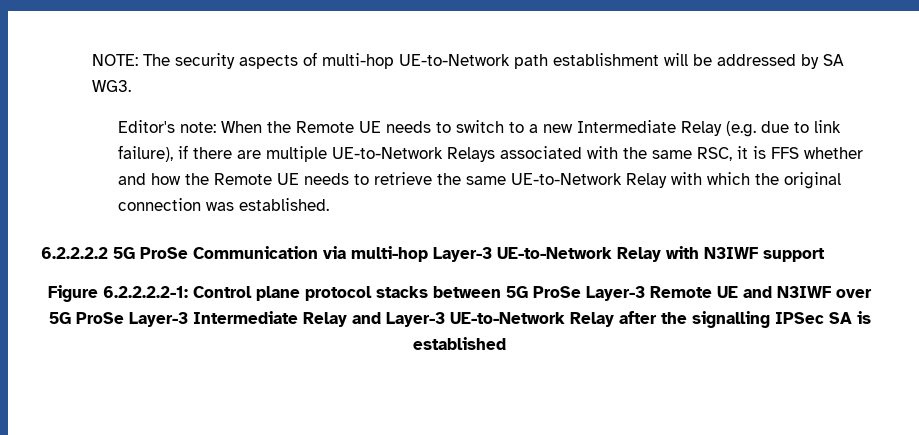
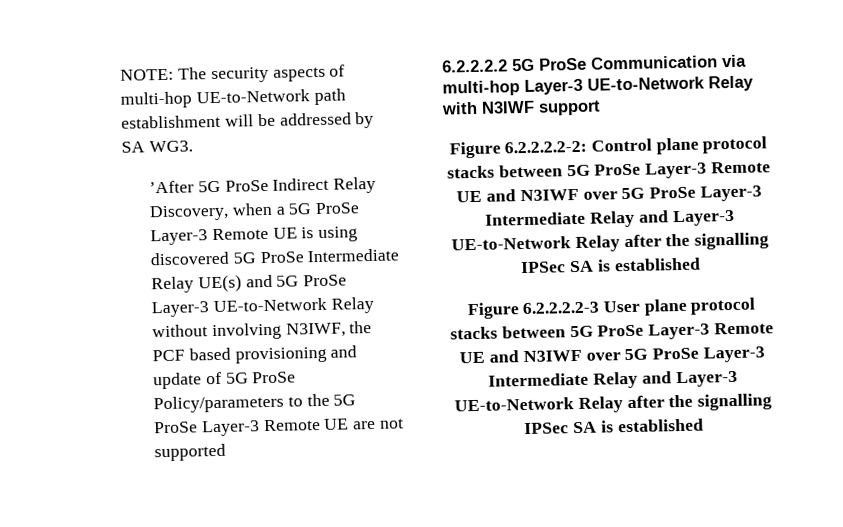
[118,120,842,137] [118,145,864,162] [118,172,842,189] [118,198,330,211] Editor's note: When the Remote UE needs to switch to a new Intermediate Relay (e.g. due to link failure), if there are multiple UE-to-Network Relays associated with the same RSC, it is FFS whether and how the Remote UE needs to retrieve the same UE-to-Network Relay with which the original connection was established. -> [149,176,376,194] [149,202,360,222] [150,226,358,246] [150,248,400,266] [151,274,347,294] [151,296,374,318] [152,320,373,341] [152,345,358,364] [153,371,297,390] [153,393,357,414] [154,418,404,437] [154,443,227,462] ’After 5G ProSe Indirect Relay Discovery, when a 5G ProSe Layer-3 Remote UE is using discovered 5G ProSe Intermediate Relay UE(s) and 5G ProSe Layer-3 UE-to-Network Relay without involving N3IWF, the PCF based provisioning and update of 5G ProSe Policy/parameters to the 5G ProSe Layer-3 Remote UE are not supported
[103,286,188,298] 6.2.2.2.2-1: -> [504,140,588,154] 6.2.2.2.2-2:
(506, 343) none -> [466,297,757,320] [450,322,774,340] [459,346,765,364] [488,370,738,389] [454,393,772,413] [524,418,704,435] // Figure 6.2.2.2.2-3 User plane protocol stacks between 5G ProSe Layer-3 Remote UE and N3IWF over 5G ProSe Layer-3 Intermediate Relay and Layer-3 UE-to-Network Relay after the signalling IPSec SA is established

